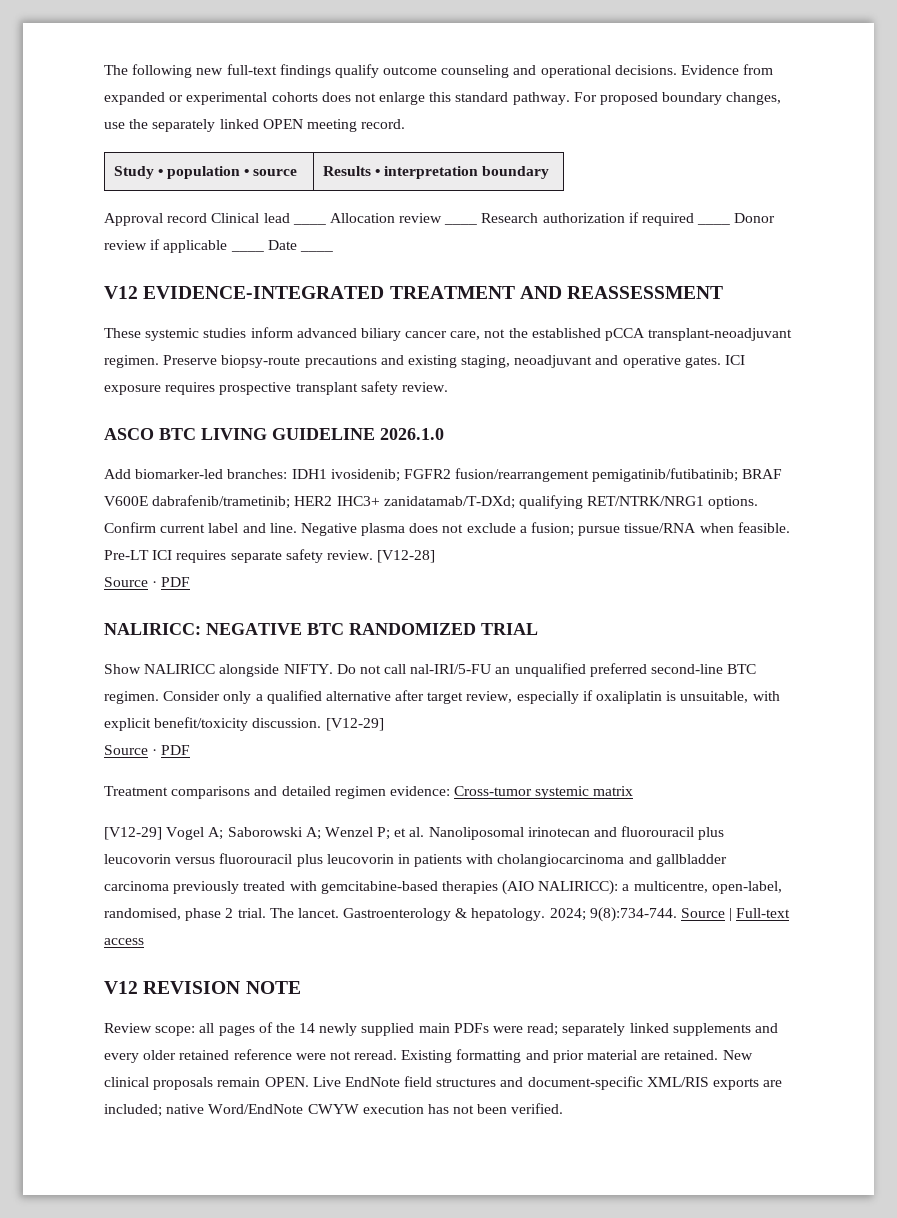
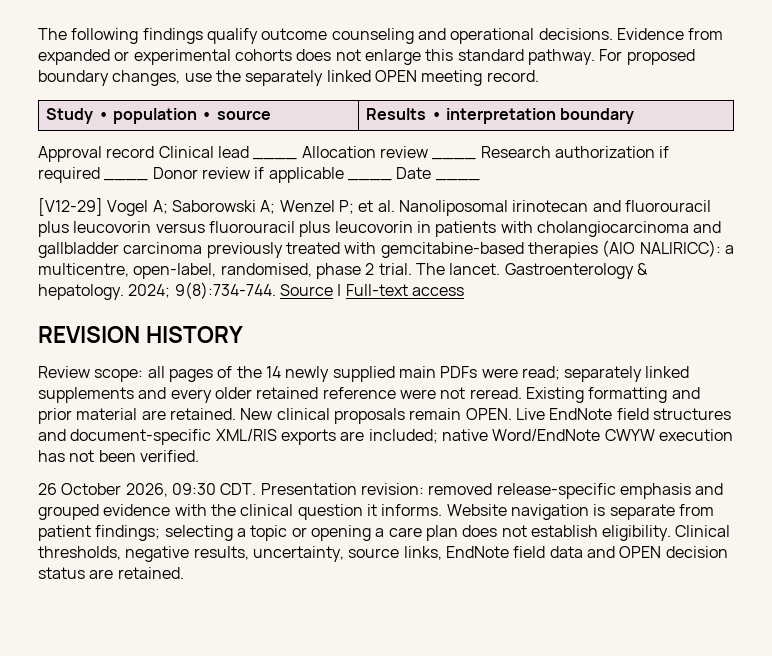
[196,64,277,75] new full-text -> (139, 36) none
[104,286,724,299] [104,327,793,341] [104,355,746,368] [104,381,448,395] [104,428,444,440] [104,468,783,482] [104,495,759,509] [104,522,790,536] [104,549,436,563] [104,577,191,587] [104,623,538,635] [104,663,757,677] [104,690,780,704] [104,717,384,731] [104,745,191,755] [104,786,634,799] // V12 EVIDENCE-INTEGRATED TREATMENT AND REASSESSMENT // These systemic studies inform advanced biliary cancer care, not the established pCCA transplant-neoadjuvant regimen. Preserve biopsy-route precautions and existing staging, neoadjuvant and operative gates. ICI exposure requires prospective transplant safety review. // ASCO BTC LIVING GUIDELINE 2026.1.0 // Add biomarker-led branches: IDH1 ivosidenib; FGFR2 fusion/rearrangement pemigatinib/futibatinib; BRAF V600E dabrafenib/trametinib; HER2 IHC3+ zanidatamab/T-DXd; qualifying RET/NTRK/NRG1 options. Confirm current label and line. Negative plasma does not exclude a fusion; pursue tissue/RNA when feasible. Pre-LT ICI requires separate safety review. [V12-28] // Source · PDF // NALIRICC: NEGATIVE BTC RANDOMIZED TRIAL // Show NALIRICC alongside NIFTY. Do not call nal-IRI/5-FU an unqualified preferred second-line BTC regimen. Consider only a qualified alternative after target review, especially if oxaliplatin is unsuitable, with explicit benefit/toxicity discussion. [V12-29] // Source · PDF // Treatment comparisons and detailed regimen evidence: Cross-tumor systemic matrix -> (480, 180) none
[104,981,301,994] V12 REVISION NOTE -> [38,326,244,343] REVISION HISTORY
(564, 1108) none -> [38,483,724,499] [38,504,714,520] [38,525,731,541] [38,546,728,562] [38,567,184,579] // 26 October 2026, 09:30 CDT. Presentation revision: removed release-specific emphasis and grouped evidence with the clinical question it informs. Website navigation is separate from patient findings; selecting a topic or opening a care plan does not establish eligibility. Clinical thresholds, negative results, uncertainty, source links, EndNote field data and OPEN decision status are retained.

